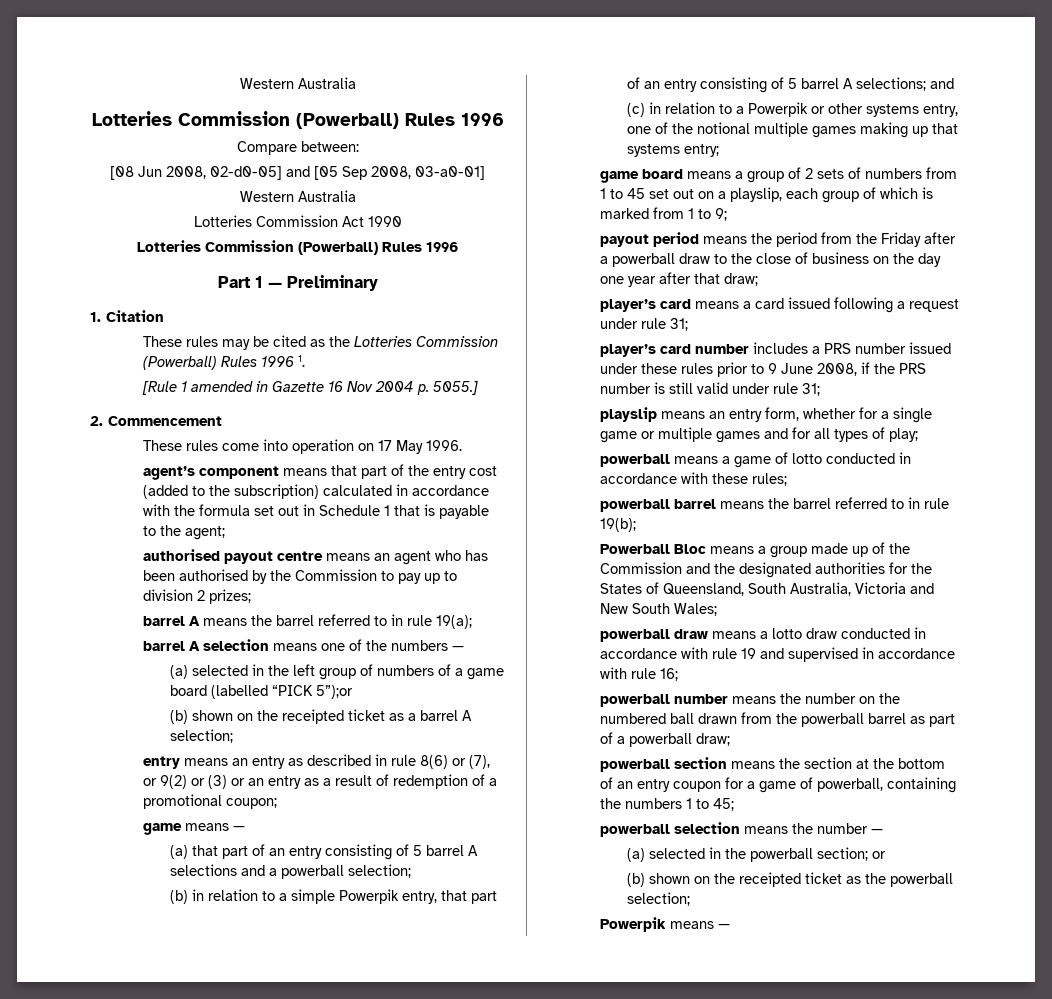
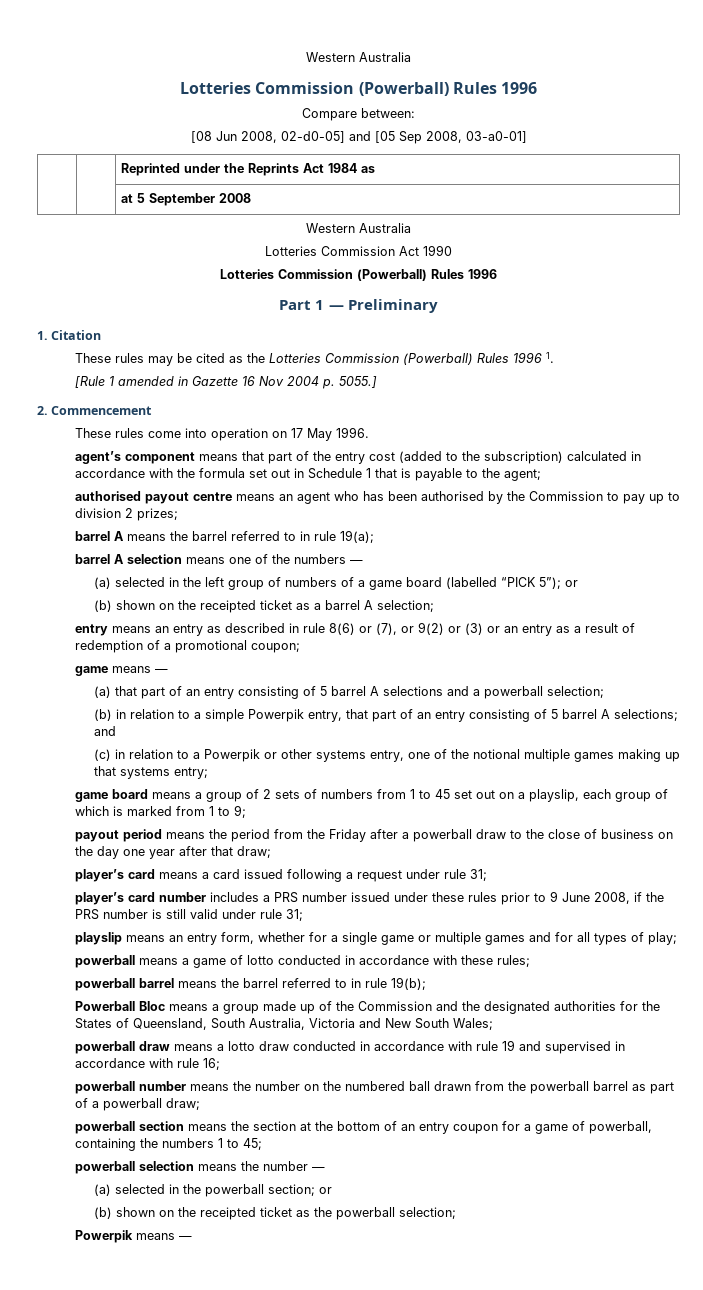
(485, 173) none -> [121,163,376,176] [121,193,252,206] // | | Reprinted under the Reprints Act 1984 as // | | at 5 September 2008
[315,685,353,699] 5”);or -> [538,577,578,589] 5”); or

